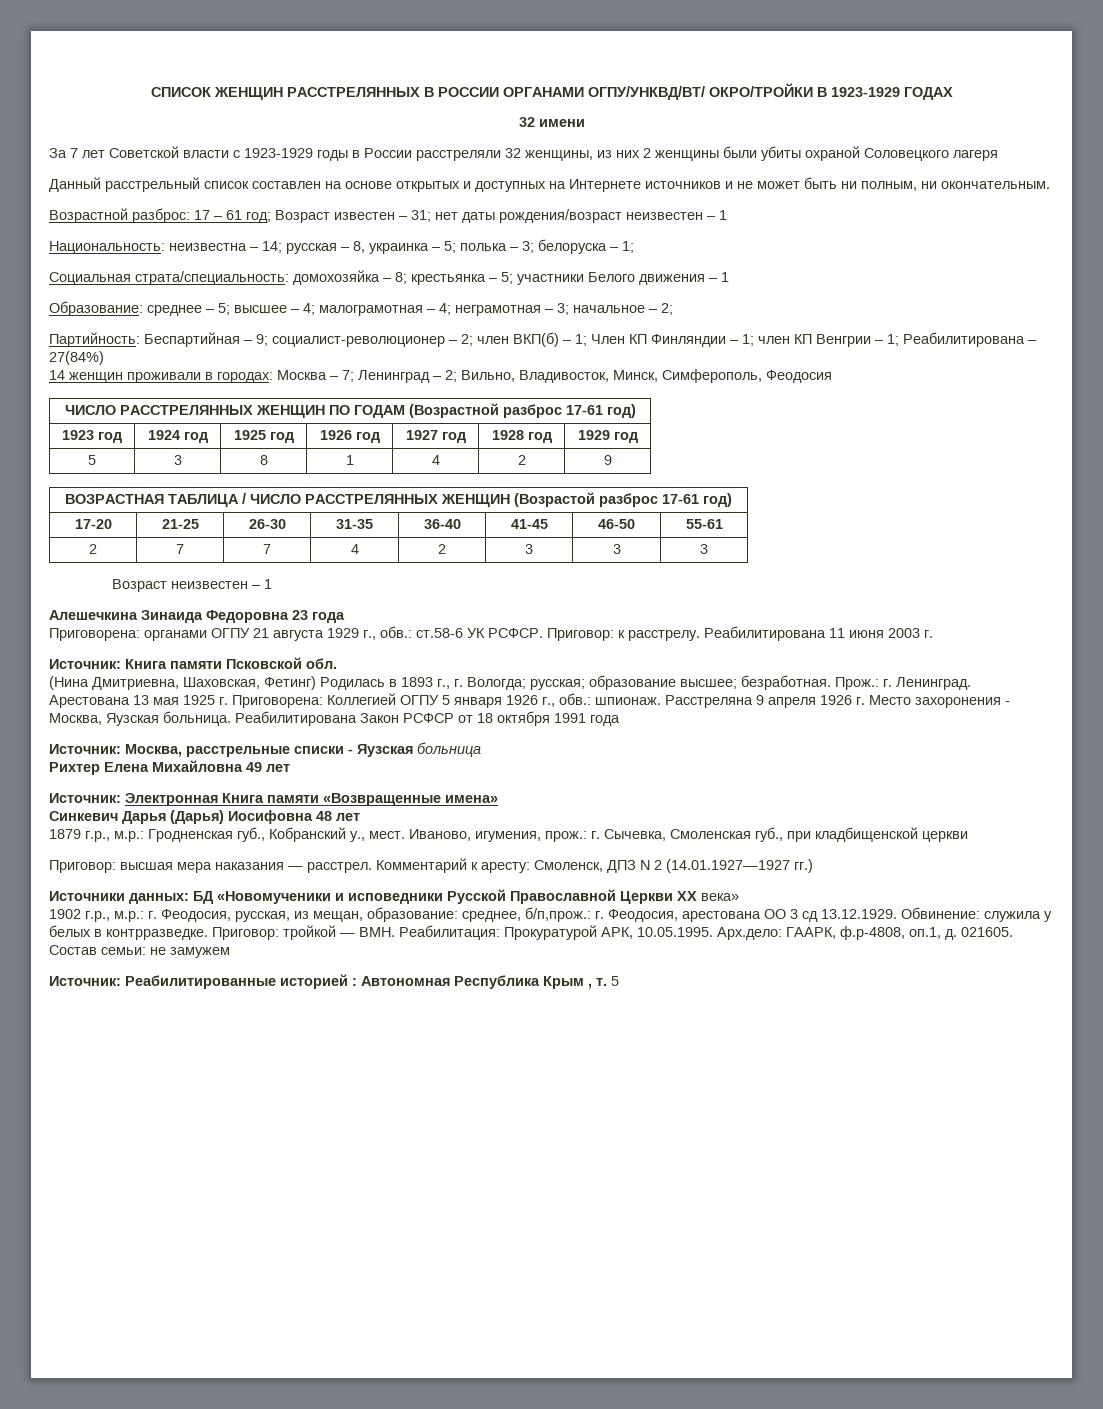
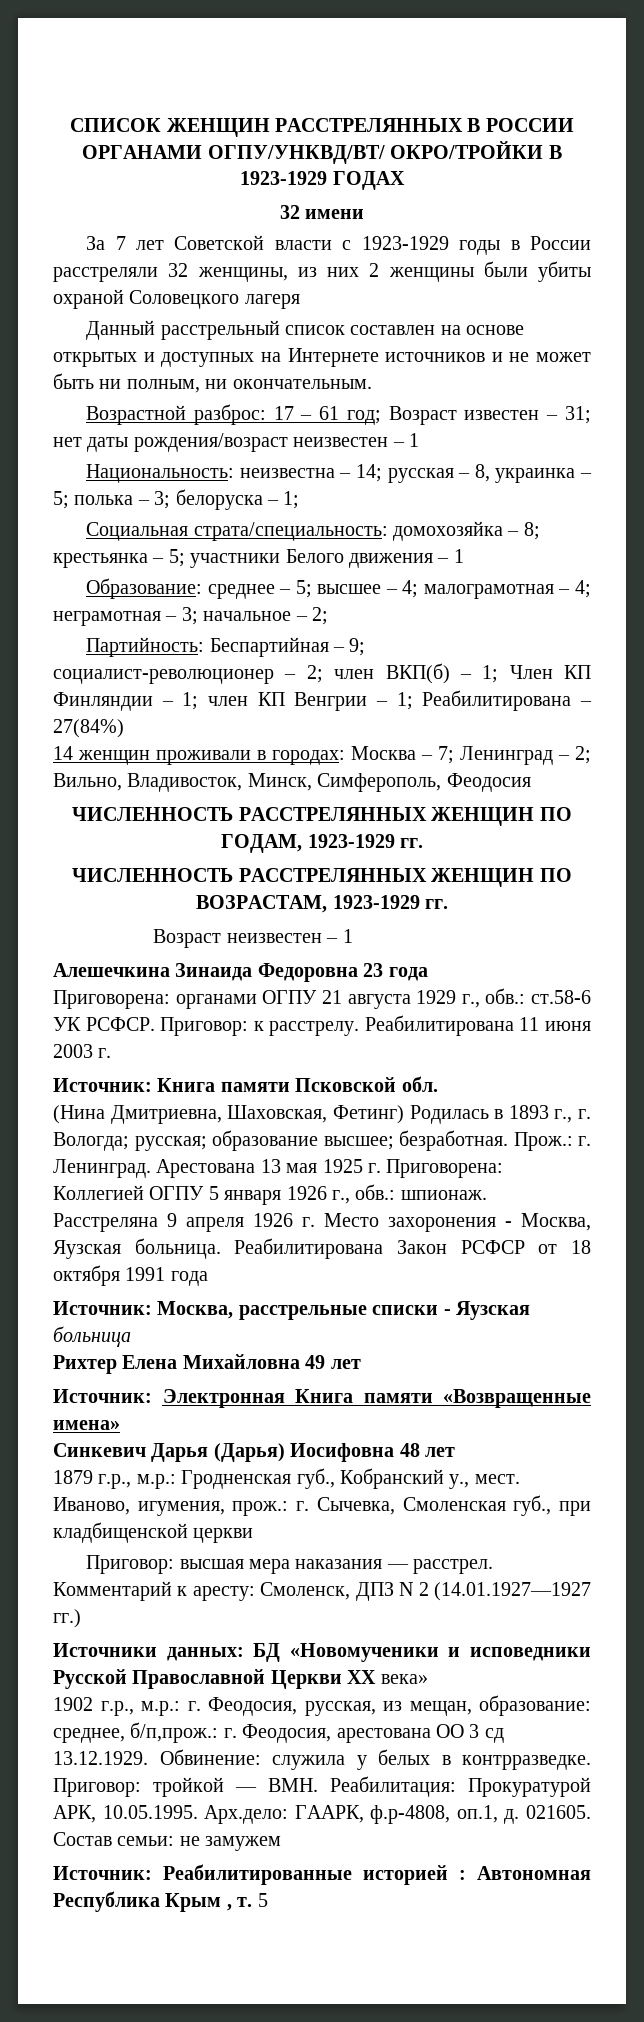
[64,403,636,418] [62,430,122,443] [147,430,208,443] [233,430,294,443] [319,430,380,443] [405,430,466,443] [491,430,552,443] [577,430,638,443] [88,455,96,465] [173,455,182,465] [259,455,268,465] [345,455,354,465] [431,455,440,465] [517,455,526,465] [603,455,612,465] [64,492,732,507] [74,519,112,529] [161,519,199,529] [248,519,286,529] [336,519,373,529] [423,519,461,529] [510,519,548,529] [598,519,635,529] [685,519,723,529] [89,544,97,554] [176,544,184,554] [263,544,271,554] [350,544,359,554] [438,544,446,554] [525,544,533,554] [612,544,621,554] [700,544,708,554] // ЧИСЛО РАССТРЕЛЯННЫХ ЖЕНЩИН ПО ГОДАМ (Возрастной разброс 17-61 год) // 1923 год | 1924 год | 1925 год | 1926 год | 1927 год | 1928 год | 1929 год // 5 | 3 | 8 | 1 | 4 | 2 | 9 // ВОЗРАСТНАЯ ТАБЛИЦА / ЧИСЛО РАССТРЕЛЯННЫХ ЖЕНЩИН (Возрастой разброс 17-61 год) // 17-20 | 21-25 | 26-30 | 31-35 | 36-40 | 41-45 | 46-50 | 55-61 // 2 | 7 | 7 | 4 | 2 | 3 | 3 | 3 -> [72,807,572,826] [221,834,423,853] [72,868,572,887] [196,895,448,913] // ЧИСЛЕННОСТЬ РАССТРЕЛЯННЫХ ЖЕНЩИН ПО ГОДАМ, 1923-1929 гг. // ЧИСЛЕННОСТЬ РАССТРЕЛЯННЫХ ЖЕНЩИН ПО ВОЗРАСТАМ, 1923-1929 гг.

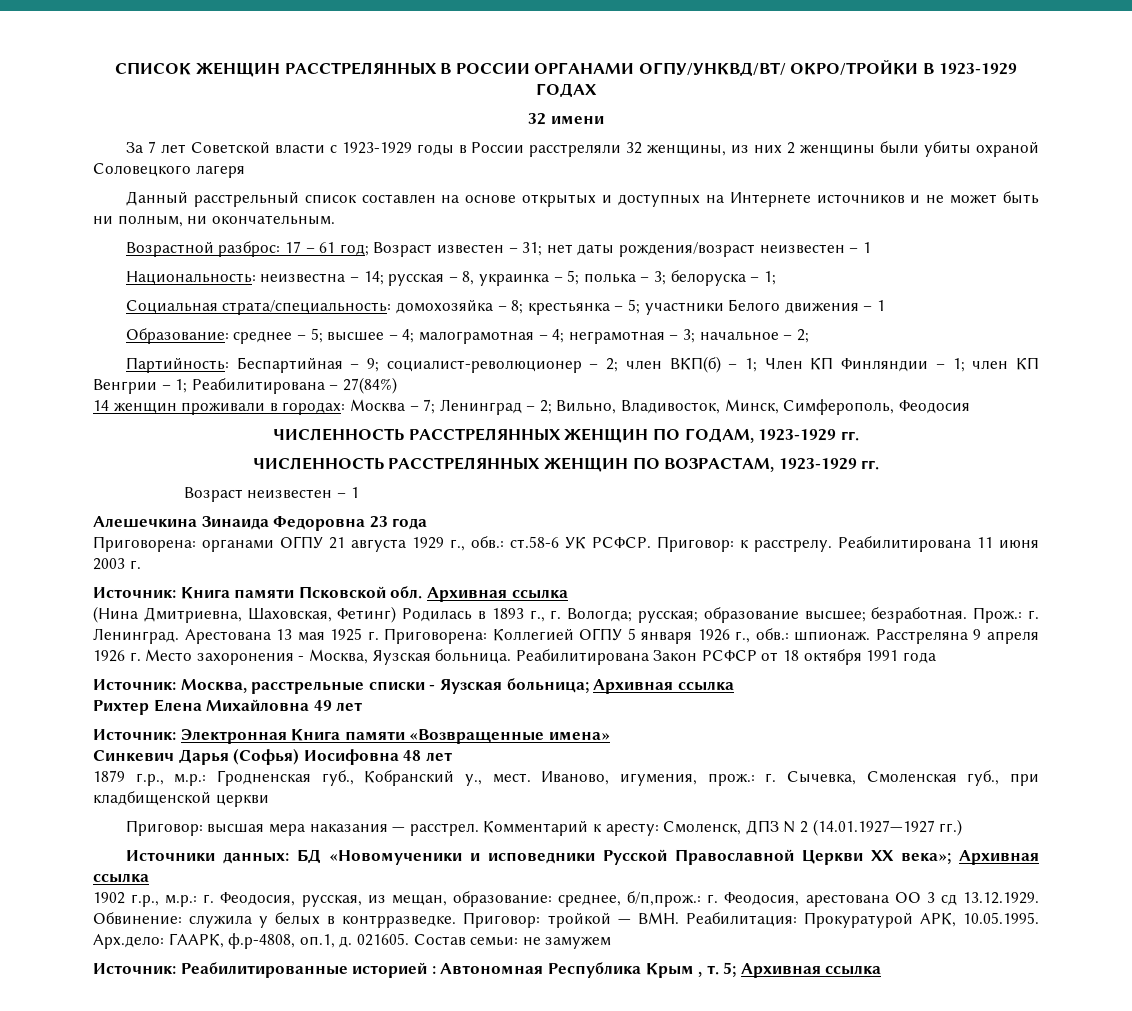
(438, 1084) none -> [426,587,568,602] Архивная ссылка
[53,1326,131,1347] больница -> [506,678,734,694] больница; Архивная ссылка
[213,1443,285,1462] (Дарья) -> [233,748,300,765] (Софья)
[380,1674,428,1684] века» -> [900,850,1039,865] [93,873,149,883] века»; Архивная ссылка
[257,1893,268,1907] 5 -> [723,962,882,978] 5; Архивная ссылка

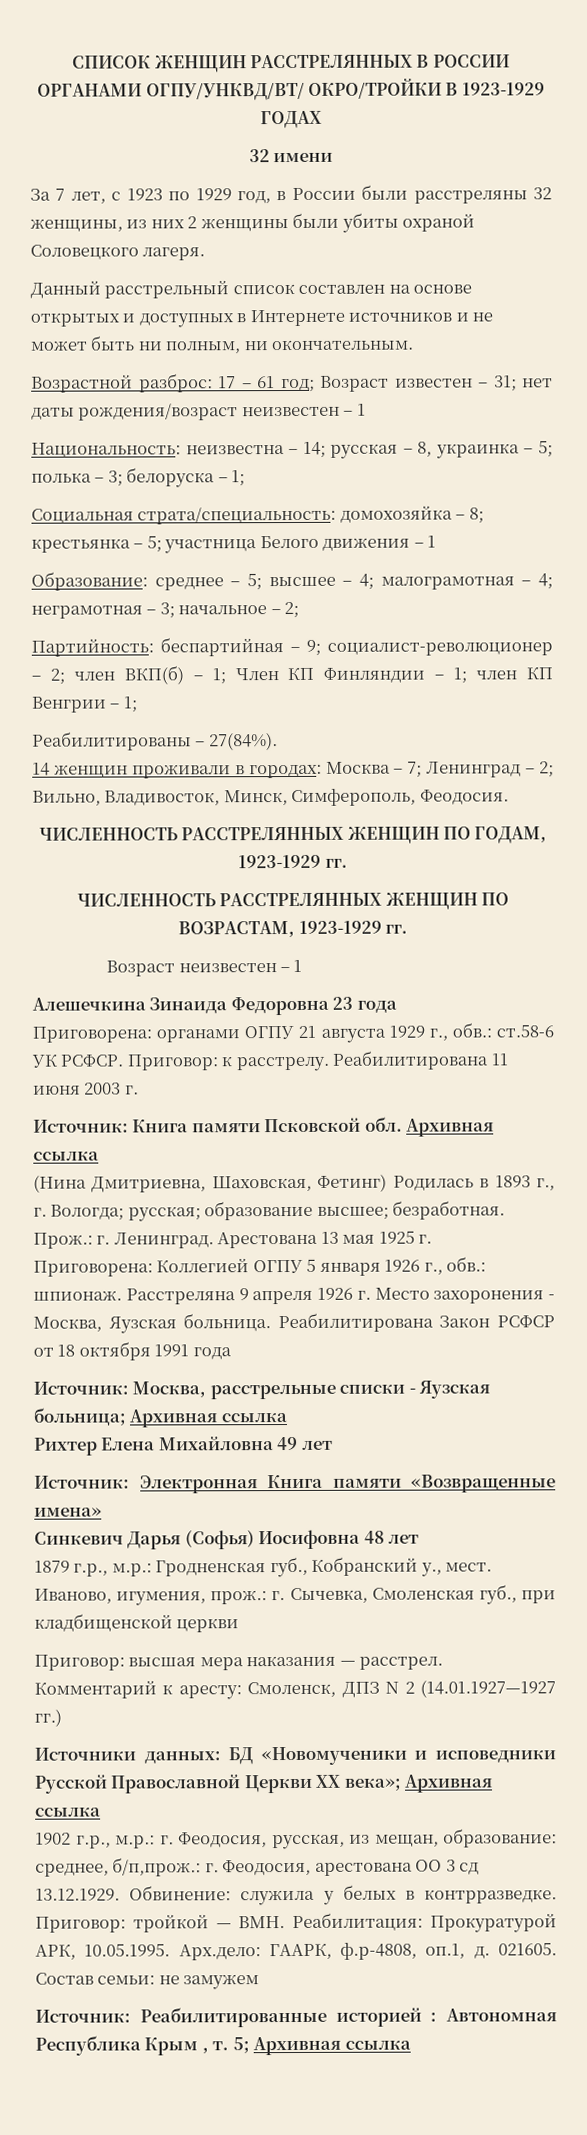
[160,141,622,157] лет Советской власти с 1923-1929 годы в России расстреляли -> [70,184,528,204] лет, с 1923 по 1929 год, в России были расстреляны
[195,165,245,178] лагеря -> [142,247,206,261] лагеря.
[705,195,724,203] на -> [236,313,247,323] в
[644,302,724,315] участники -> [164,539,258,554] участница
[236,357,343,373] Беспартийная -> [160,637,284,657] беспартийная
[191,377,397,394] Реабилитирована – 27(84%) -> [32,731,278,751] // Реабилитированы – 27(84%).
[898,400,970,414] Феодосия -> [419,789,509,805] Феодосия.

